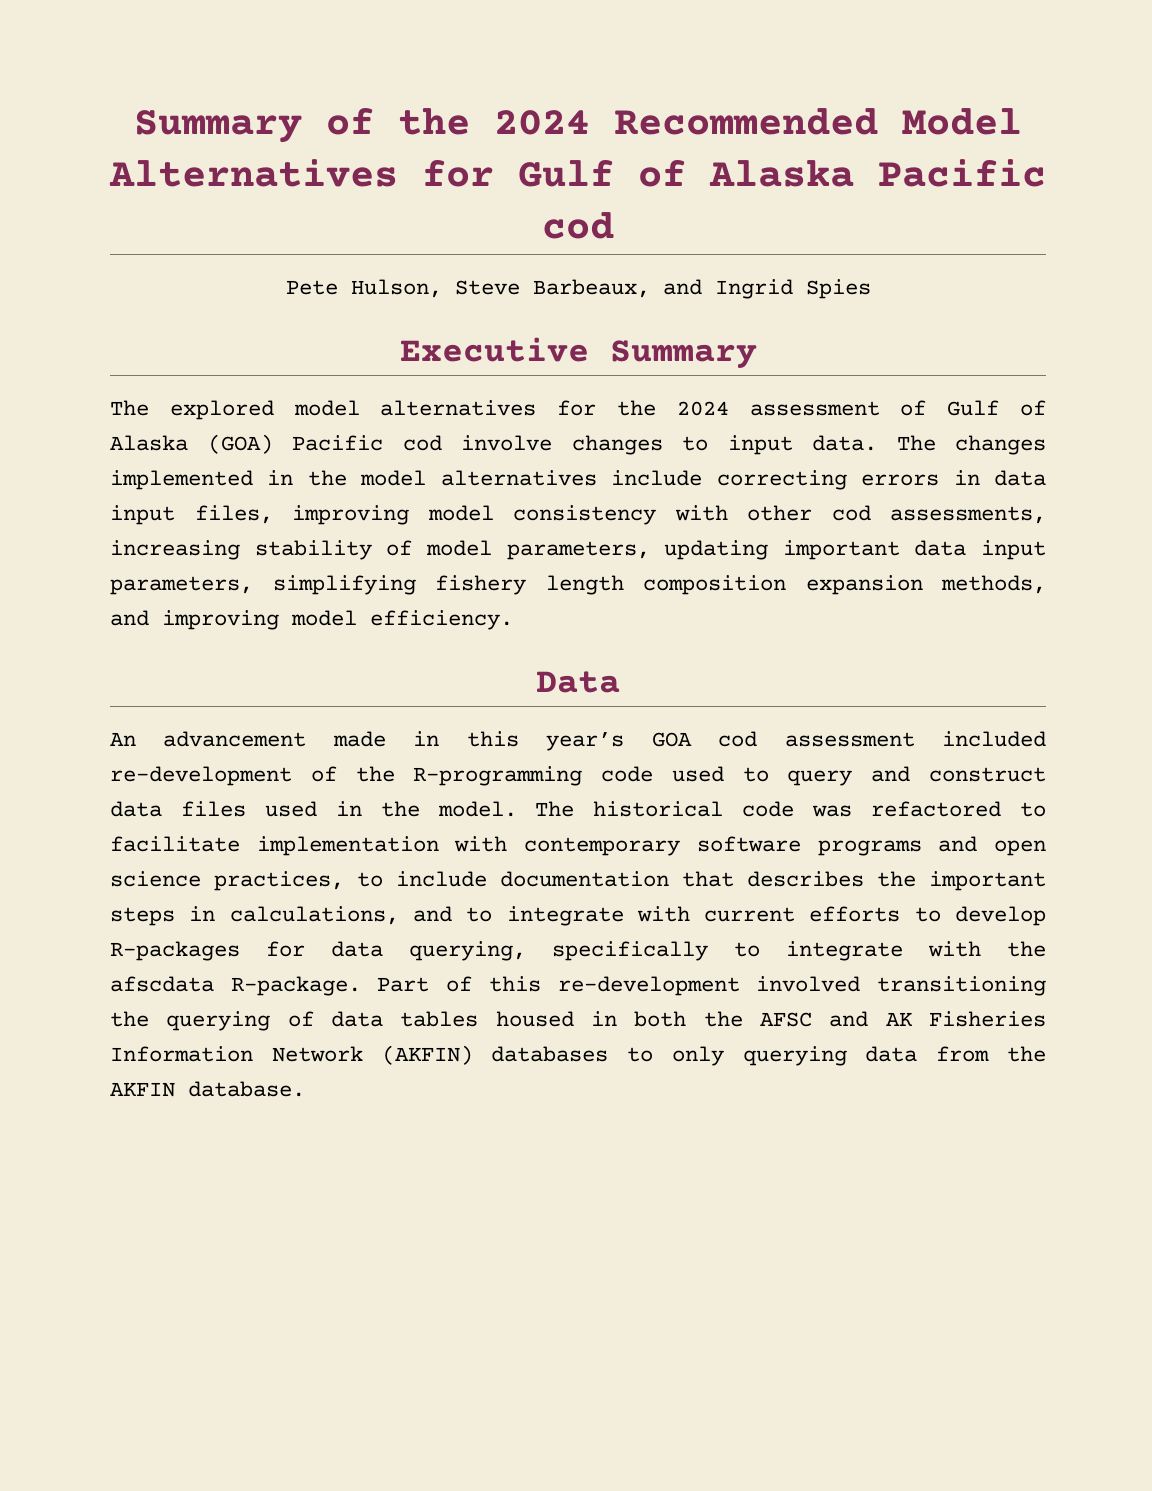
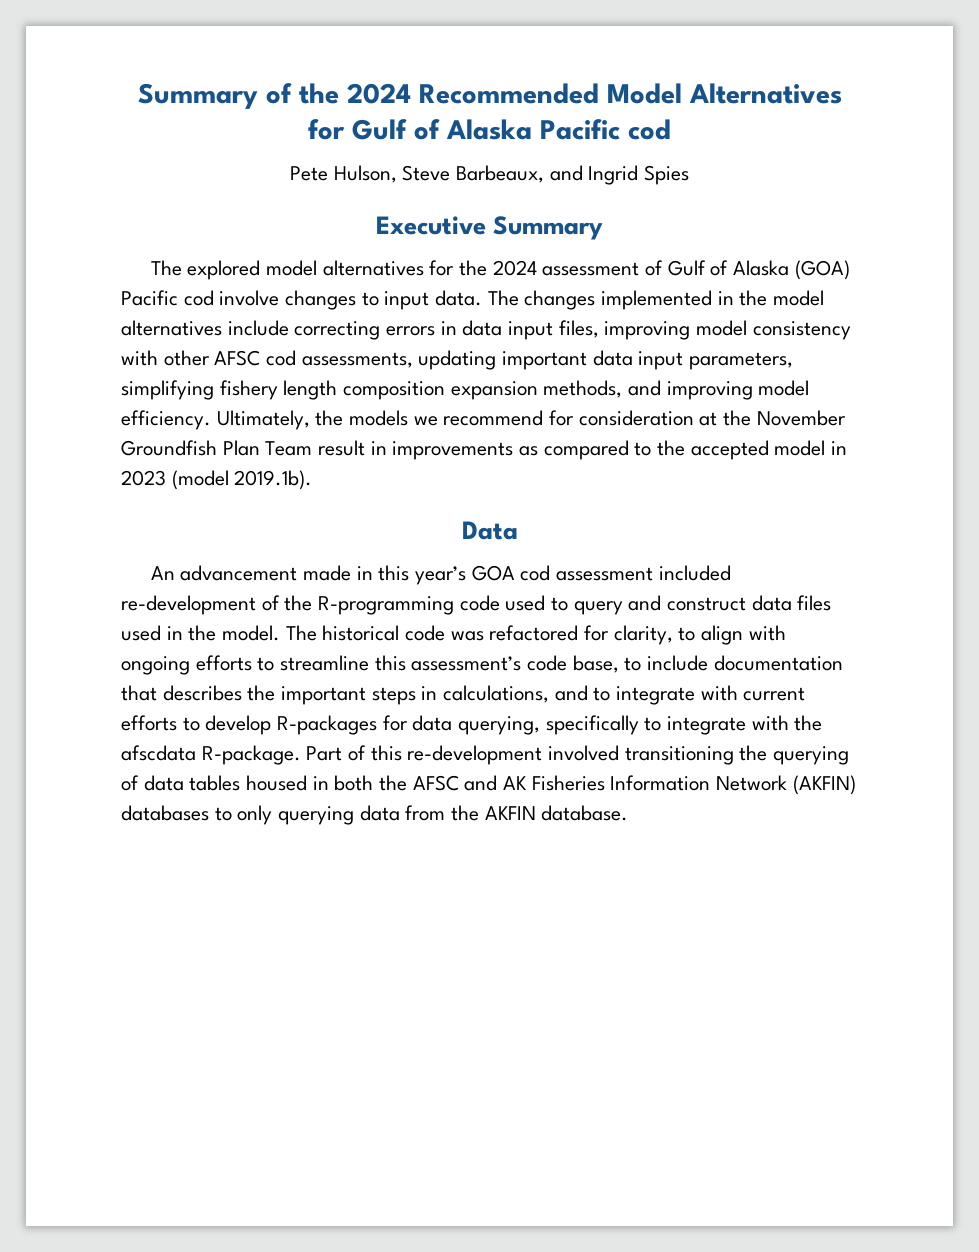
(812, 513) none -> [214,350,261,366] AFSC
[110,540,650,560] increasing stability of model parameters, -> (413, 360) none
(513, 620) none -> [216,410,846,430] [121,440,848,460] [121,470,313,490] Ultimately, the models we recommend for consideration at the November Groundfish Plan Team result in improvements as compared to the accepted model in 2023 (model 2019.1b).
[1020,802,1046,817] [110,836,1046,856] [110,871,344,891] to facilitate implementation with contemporary software programs and open science practices, -> [584,625,786,645] [121,655,619,675] for clarity, to align with ongoing efforts to streamline this assessment’s code base,

